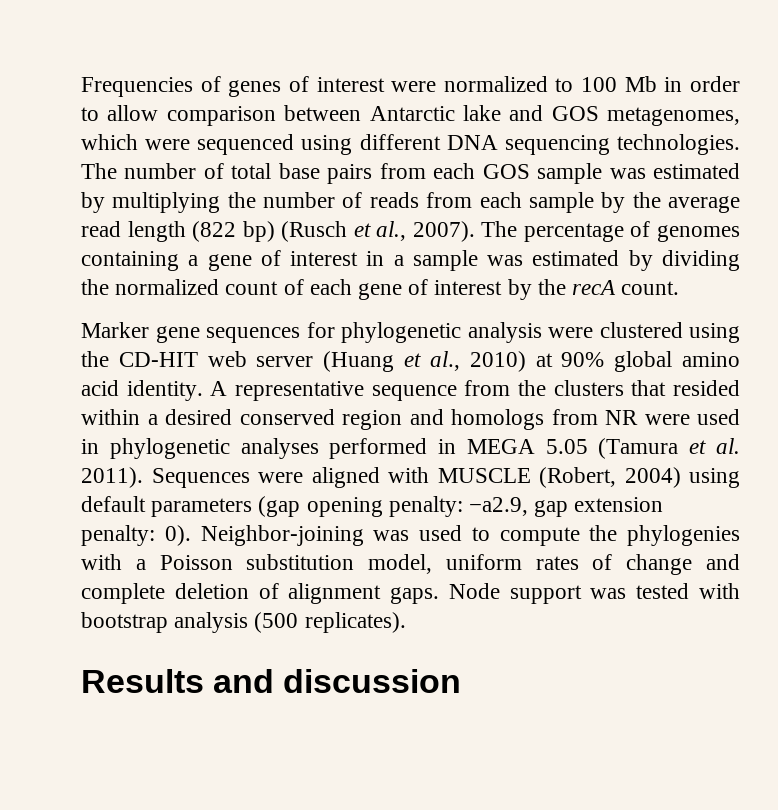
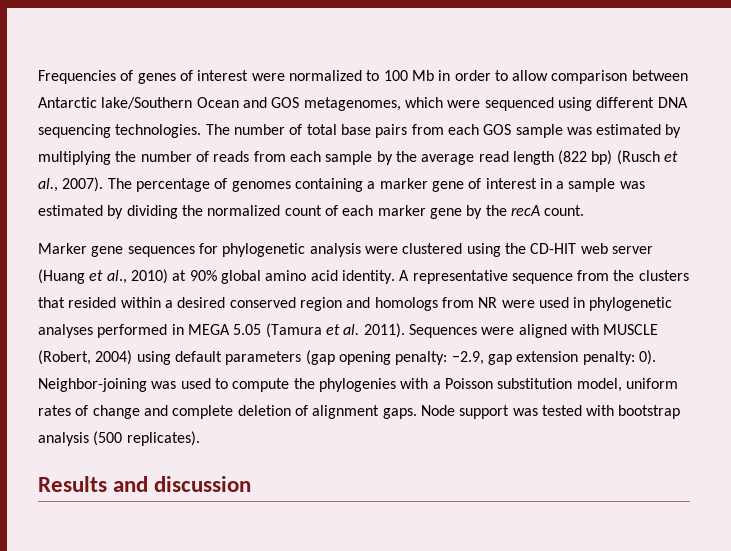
[462,105,501,121] lake -> [101,97,239,109] lake/Southern Ocean
(199, 260) none -> [379,178,428,189] marker
[358,279,503,300] gene of interest -> [377,205,462,219] marker gene
[469,497,529,516] −a2.9, -> [451,351,484,365] −2.9,

